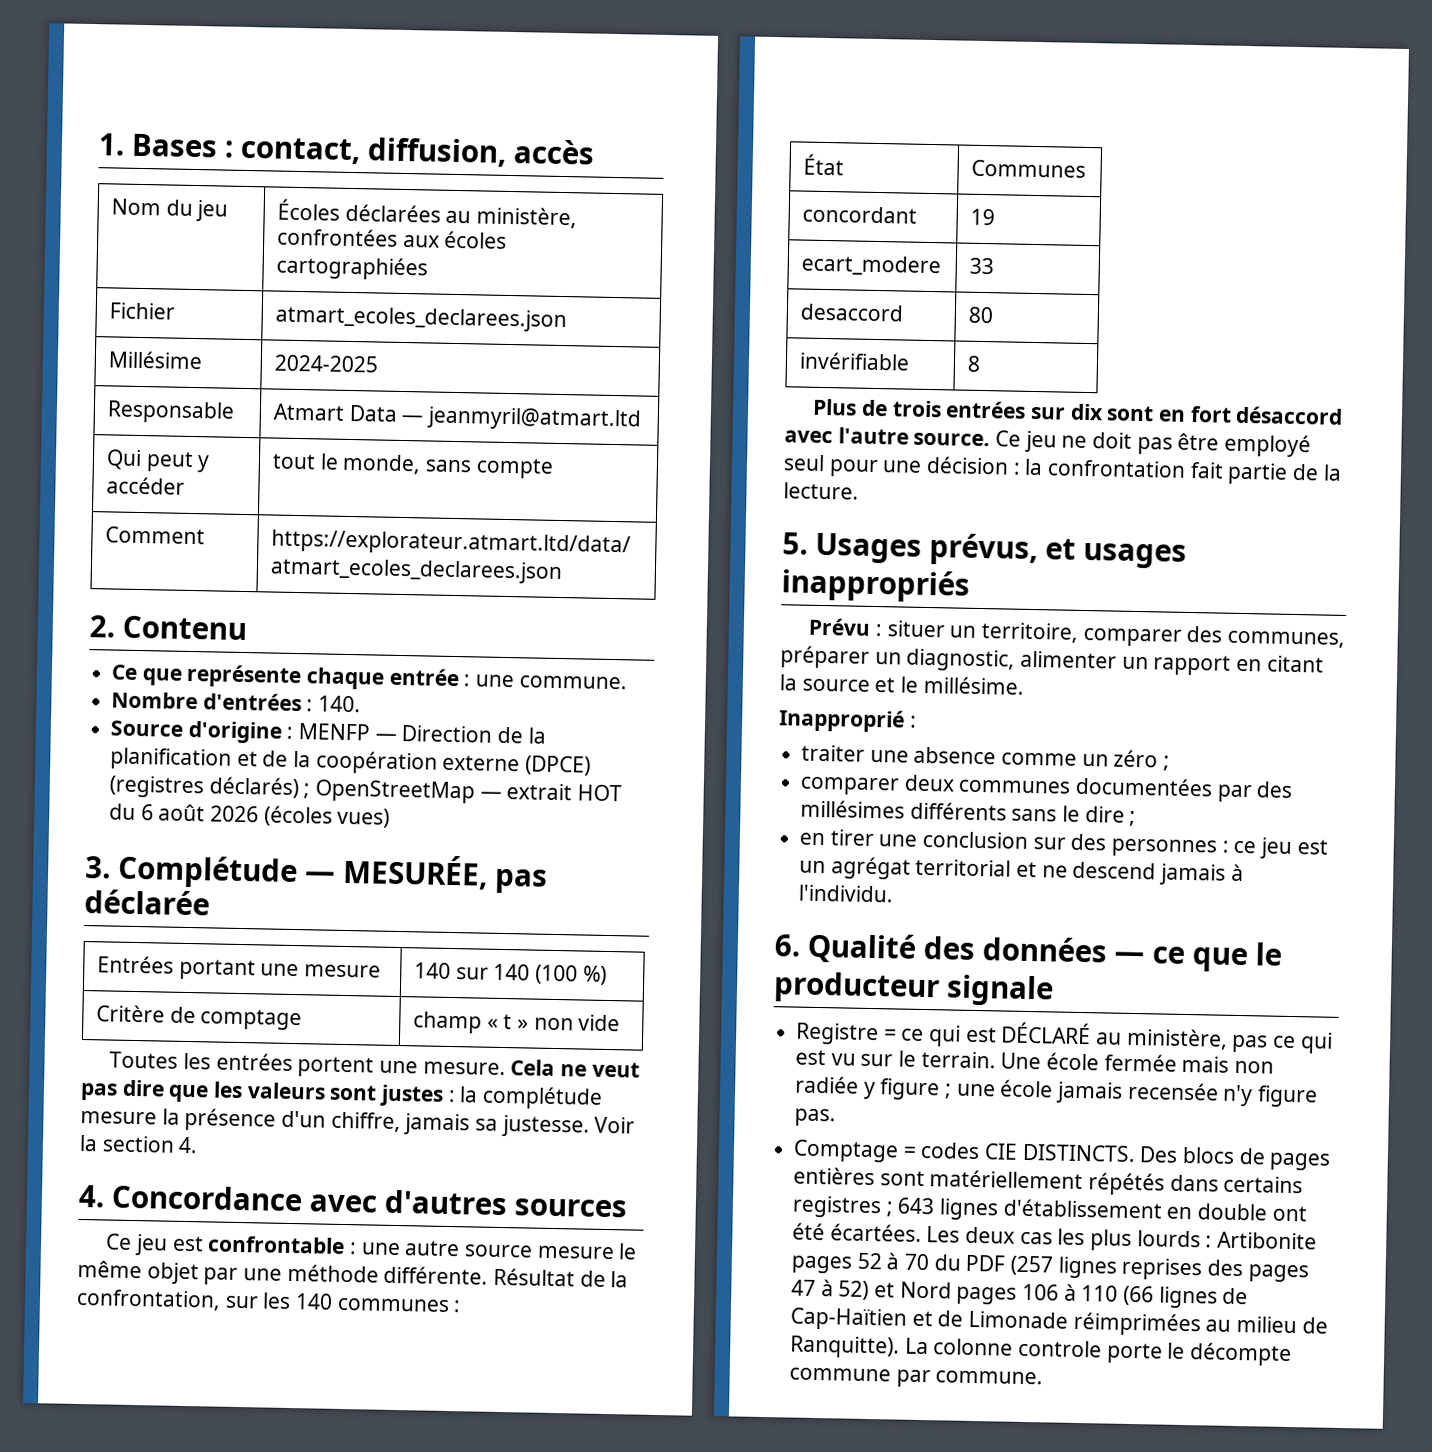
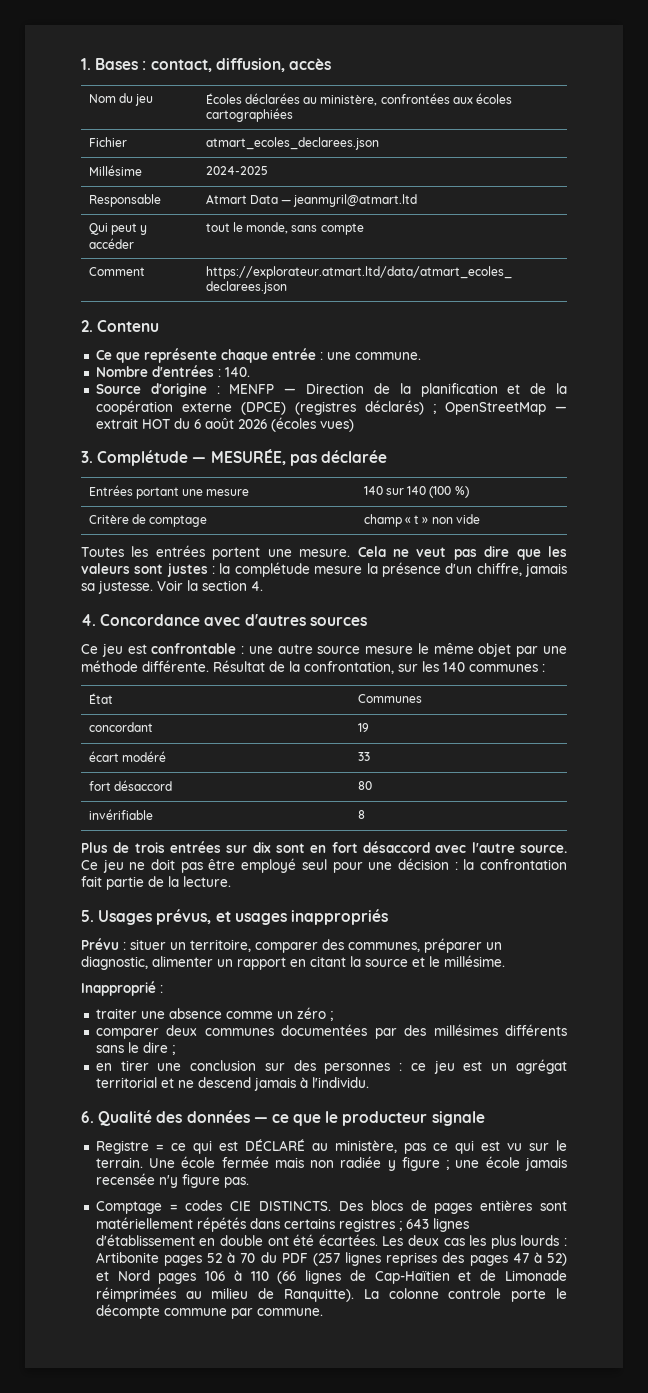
[801,254,942,277] ecart_modere -> [88,751,166,762] écart modéré
[800,303,905,322] desaccord -> [88,780,172,791] fort désaccord

